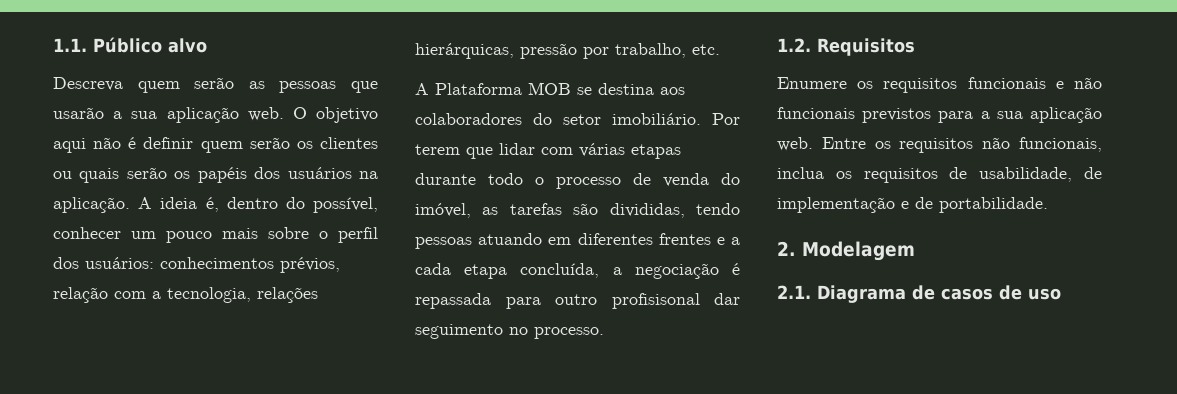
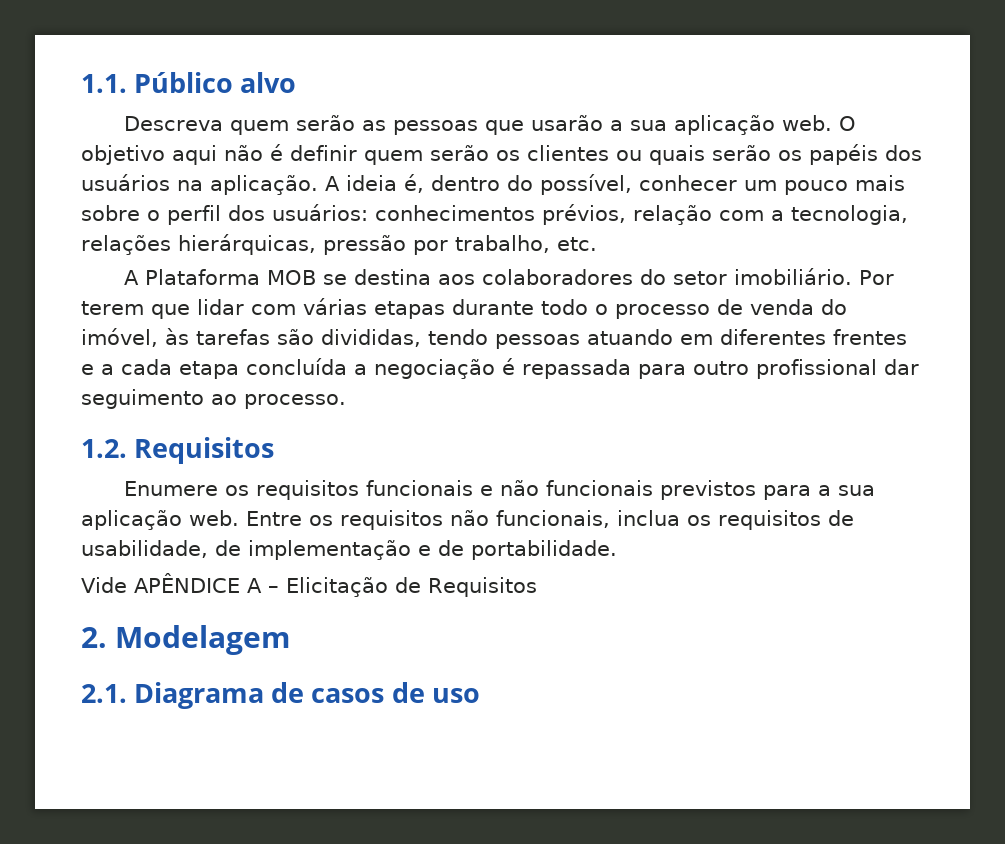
[482,207,499,215] as -> [165,328,189,345] às
[520,263,600,278] concluída, -> [246,358,347,375] concluída
[611,293,700,309] profisisonal -> [756,359,877,379] profissional
[509,327,528,335] no -> [211,394,237,405] ao
(1048, 205) none -> [81,573,537,597] // Vide APÊNDICE A – Elicitação de Requisitos

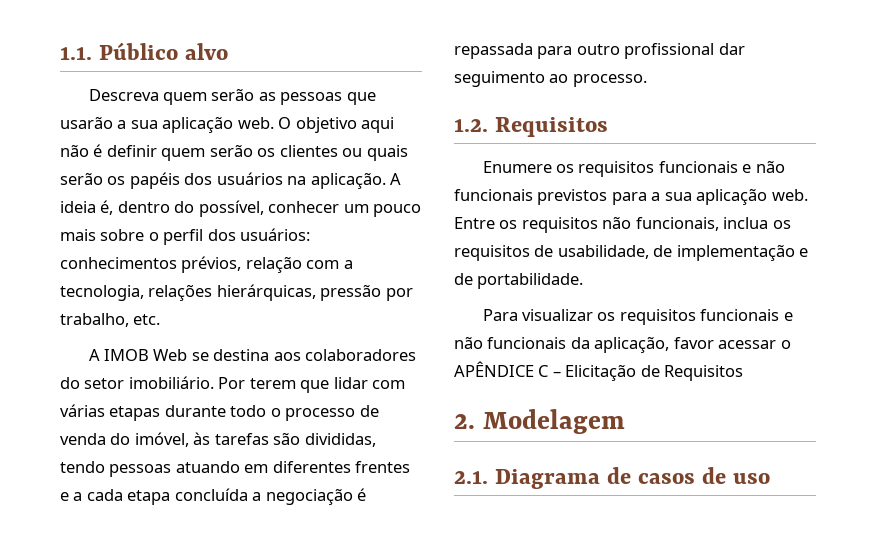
[144,269,316,285] Plataforma MOB -> [103,349,188,361] IMOB Web
[81,573,262,593] Vide APÊNDICE A -> [482,309,793,325] [454,336,791,353] [454,361,549,377] Para visualizar os requisitos funcionais e não funcionais da aplicação, favor acessar o APÊNDICE C

